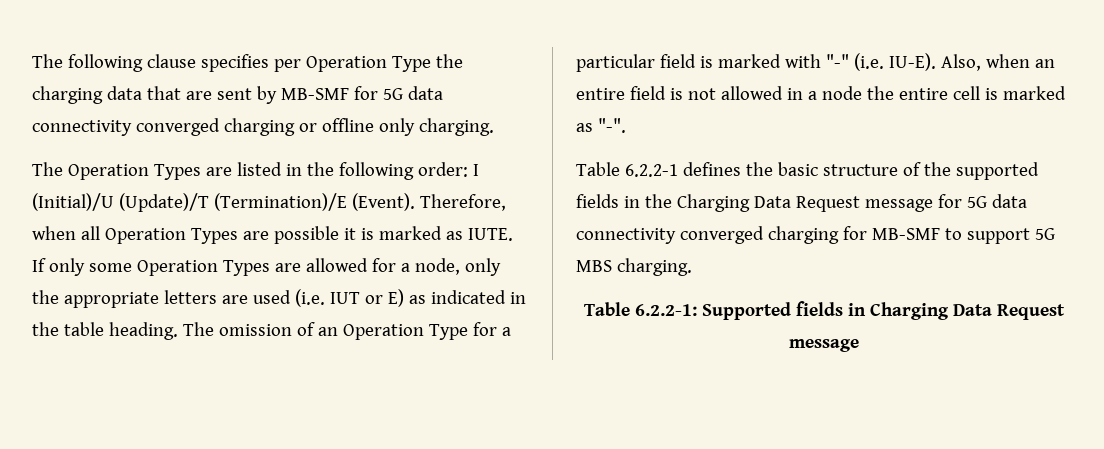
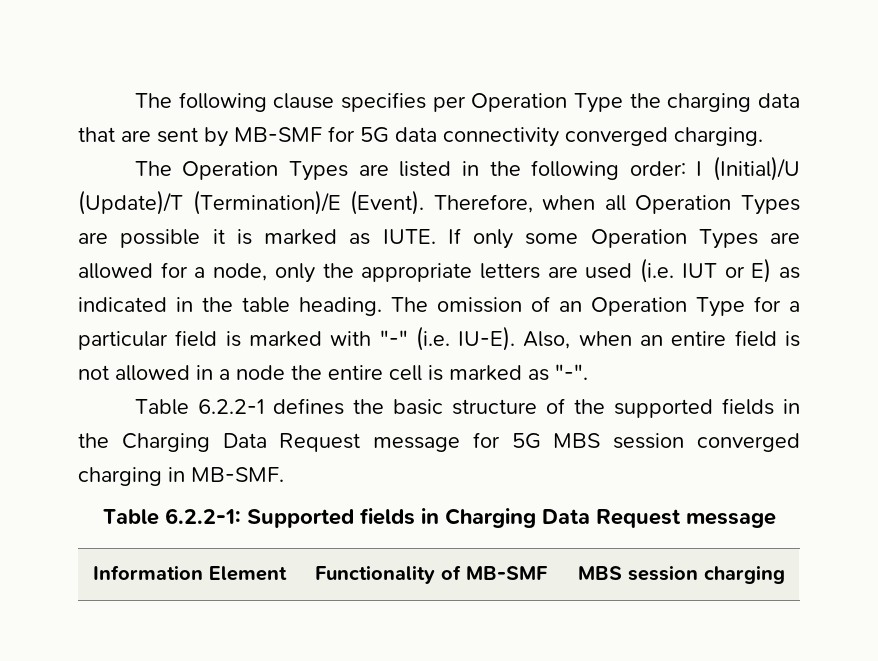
[223,118,415,136] charging or offline only -> (668, 136) none
[991,194,1027,208] [576,226,1055,244] [576,258,692,276] data connectivity converged charging for MB-SMF to support 5G MBS charging. -> [553,433,800,452] [78,467,284,486] MBS session converged charging in MB-SMF.
(859, 345) none -> [92,565,287,581] [315,565,548,584] [577,565,785,584] // Information Element | Functionality of MB-SMF | MBS session charging

